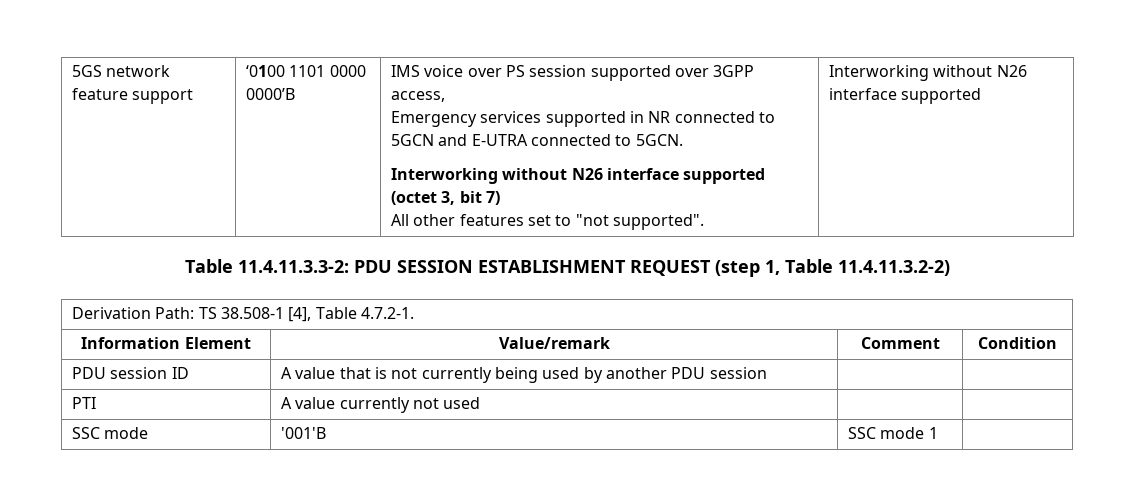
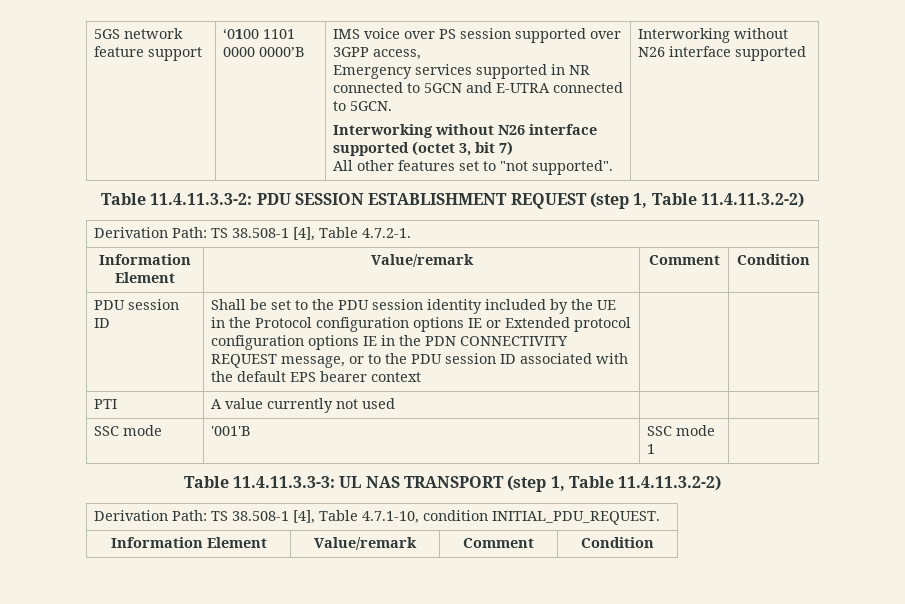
[281,367,767,383] A value that is not currently being used by another PDU session -> [210,299,616,314] [210,317,631,332] [210,335,568,350] [210,353,628,368] [210,371,421,382] Shall be set to the PDU session identity included by the UE in the Protocol configuration options IE or Extended protocol configuration options IE in the PDN CONNECTIVITY REQUEST message, or to the PDU session ID associated with the default EPS bearer context
(938, 433) none -> [183,475,722,492] [93,510,660,525] [110,537,267,548] [314,537,417,550] [463,538,534,548] [581,537,654,548] // Table 11.4.11.3.3-3: UL NAS TRANSPORT (step 1, Table 11.4.11.3.2-2) // Derivation Path: TS 38.508-1 [4], Table 4.7.1-10, condition INITIAL_PDU_REQUEST. // Information Element | Value/remark | Comment | Condition

